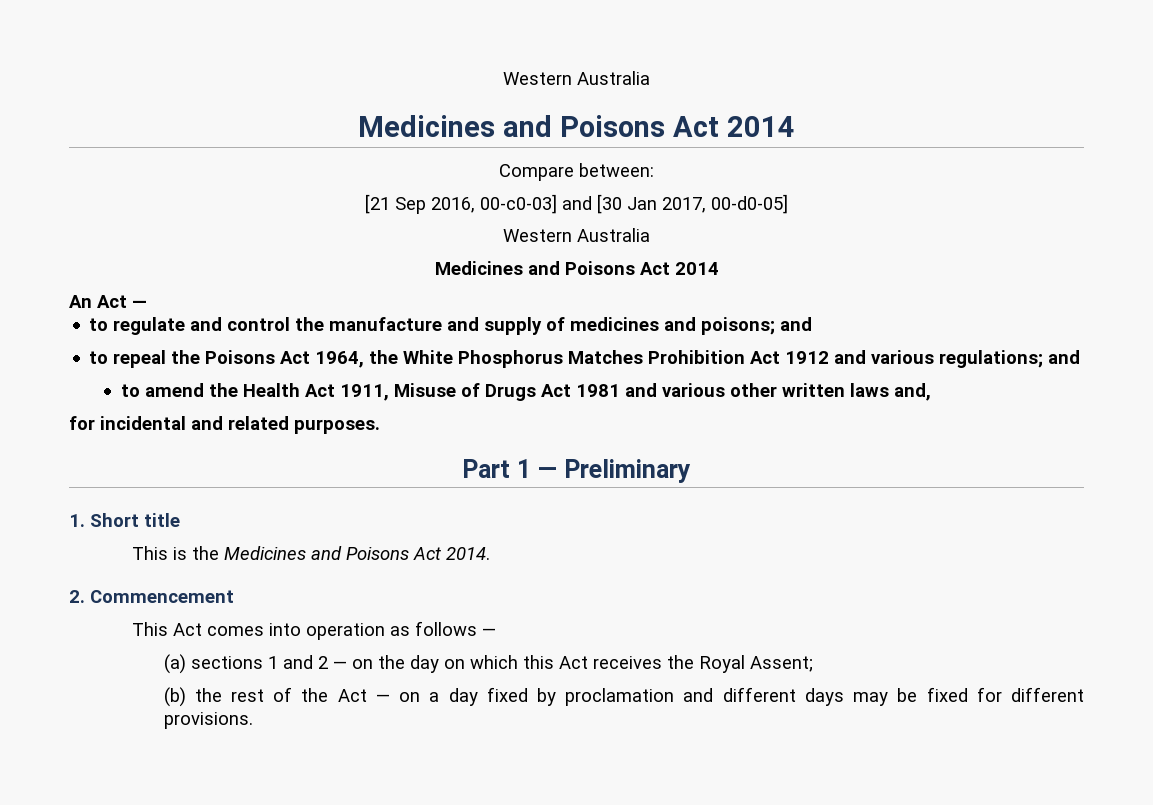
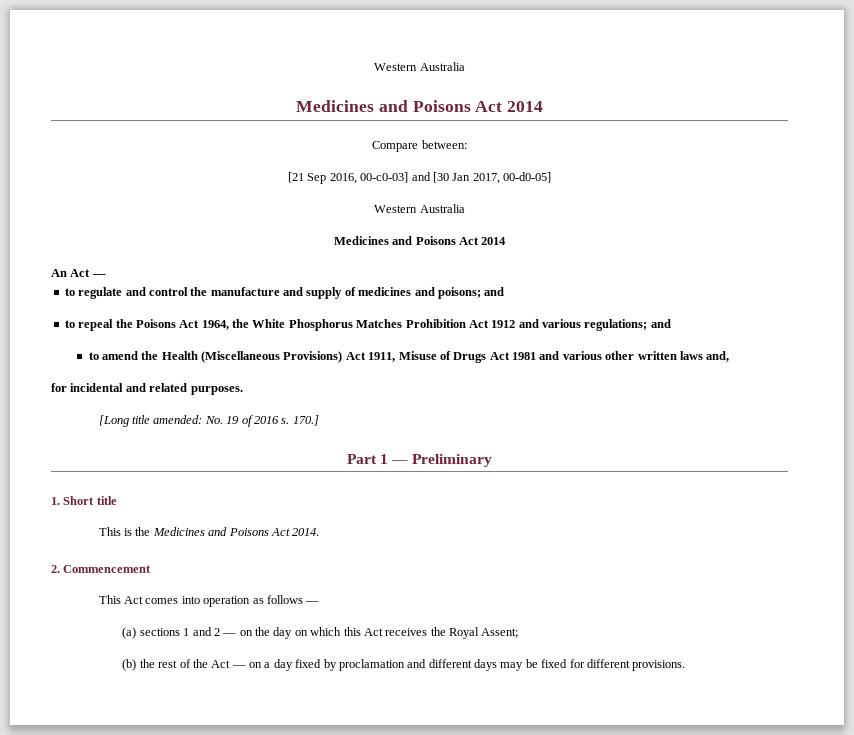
(300, 390) none -> [201,351,343,363] (Miscellaneous Provisions)
(380, 426) none -> [98,415,319,427] // [Long title amended: No. 19 of 2016 s. 170.]

